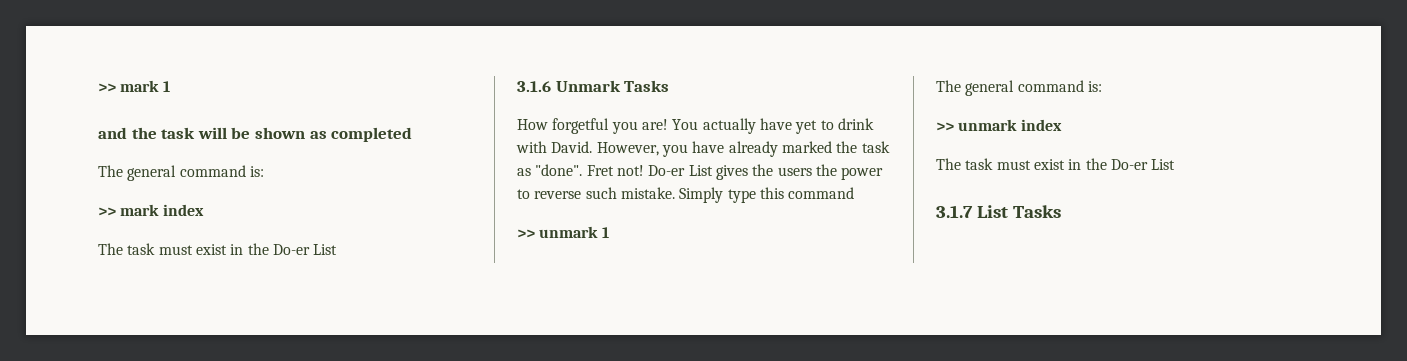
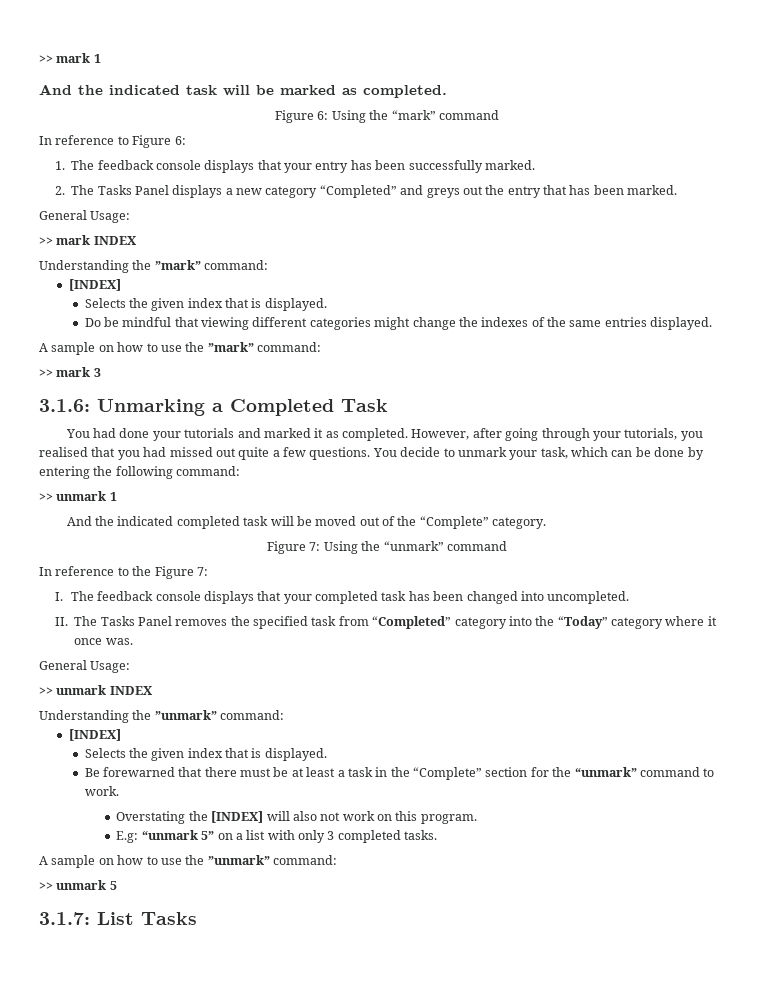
[98,127,413,142] [98,165,264,181] [98,204,204,216] [98,243,338,255] [517,80,670,92] [517,118,874,134] [516,141,890,157] [517,164,884,180] [517,187,855,203] [517,226,609,238] [936,80,1102,96] [936,119,1062,131] [936,158,1176,170] [936,205,973,218] and the task will be shown as completed // The general command is: // >> mark index // The task must exist in the Do-er List // 3.1.6 Unmark Tasks // How forgetful you are! You actually have yet to drink with David. However, you have already marked the task as "done". Fret not! Do-er List gives the users the power to reverse such mistake. Simply type this command // >> unmark 1 // The general command is: // >> unmark index // The task must exist in the Do-er List // 3.1.7 -> [39,84,447,98] [275,110,499,123] [39,135,186,148] [54,160,535,173] [54,185,678,198] [39,210,131,223] [39,235,137,245] [39,260,269,273] [68,279,121,291] [84,298,327,311] [84,317,713,330] [39,342,321,355] [39,367,101,377] [39,399,388,416] [65,428,703,441] [39,447,704,460] [39,466,241,479] [39,491,117,501] [66,516,547,529] [267,541,507,554] [39,566,208,579] [54,591,630,604] [54,616,717,629] [74,638,133,645] [39,660,131,673] [39,685,153,695] [39,710,285,723] [68,729,121,741] [84,748,327,761] [84,767,715,780] [84,786,119,796] [116,811,477,824] [116,830,438,843] [39,855,337,868] [39,880,117,890] [39,912,90,925] And the indicated task will be marked as completed. // Figure 6: Using the “mark” command // In reference to Figure 6: // 1. The feedback console displays that your entry has been successfully marked. // 2. The Tasks Panel displays a new category “Completed” and greys out the entry that has been marked. // General Usage: // >> mark INDEX // Understanding the ”mark” command: // [INDEX] // Selects the given index that is displayed. // Do be mindful that viewing different categories might change the indexes of the same entries displayed. // A sample on how to use the ”mark” command: // >> mark 3 // 3.1.6: Unmarking a Completed Task // You had done your tutorials and marked it as completed. However, after going through your tutorials, you realised that you had missed out quite a few questions. You decide to unmark your task, which can be done by entering the following command: // >> unmark 1 // And the indicated completed task will be moved out of the “Complete” category. // Figure 7: Using the “unmark” command // In reference to the Figure 7: // I. The feedback console displays that your completed task has been changed into uncompleted. // II. The Tasks Panel removes the specified task from “Completed” category into the “Today” category where it once was. // General Usage: // >> unmark INDEX // Understanding the ”unmark” command: // [INDEX] // Selects the given index that is displayed. // Be forewarned that there must be at least a task in the “Complete” section for the “unmark” command to work. // Overstating the [INDEX] will also not work on this program. // E.g: “unmark 5” on a list with only 3 completed tasks. // A sample on how to use the ”unmark” command: // >> unmark 5 // 3.1.7:

